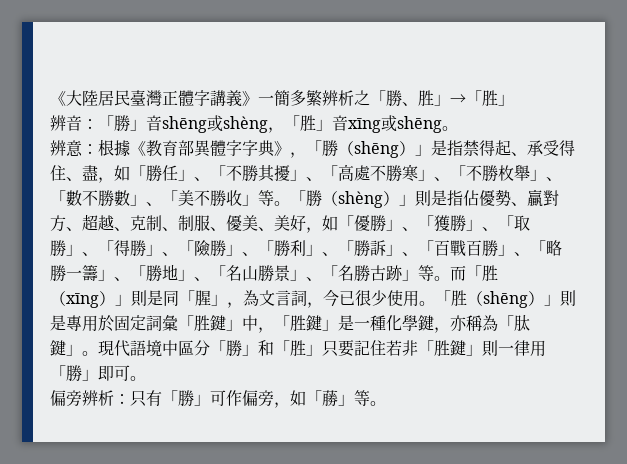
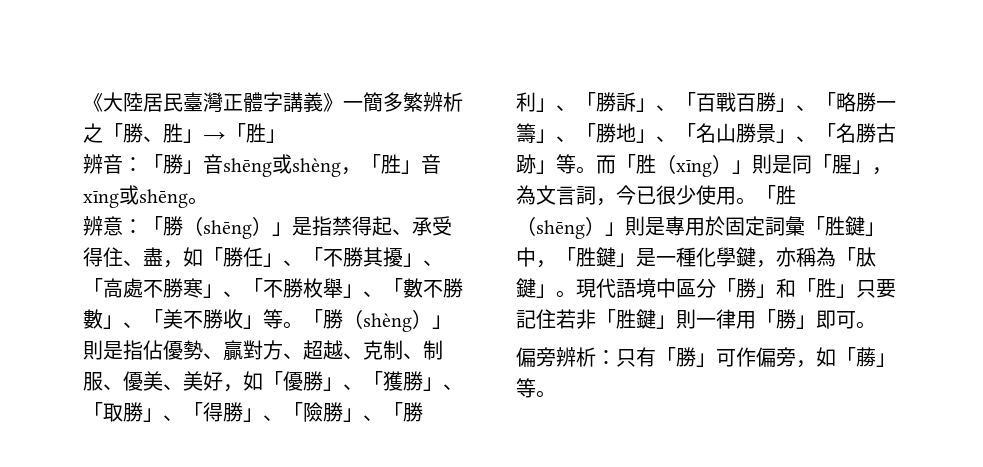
[98,139,306,158] 根據《教育部異體字字典》， -> (143, 226) none

